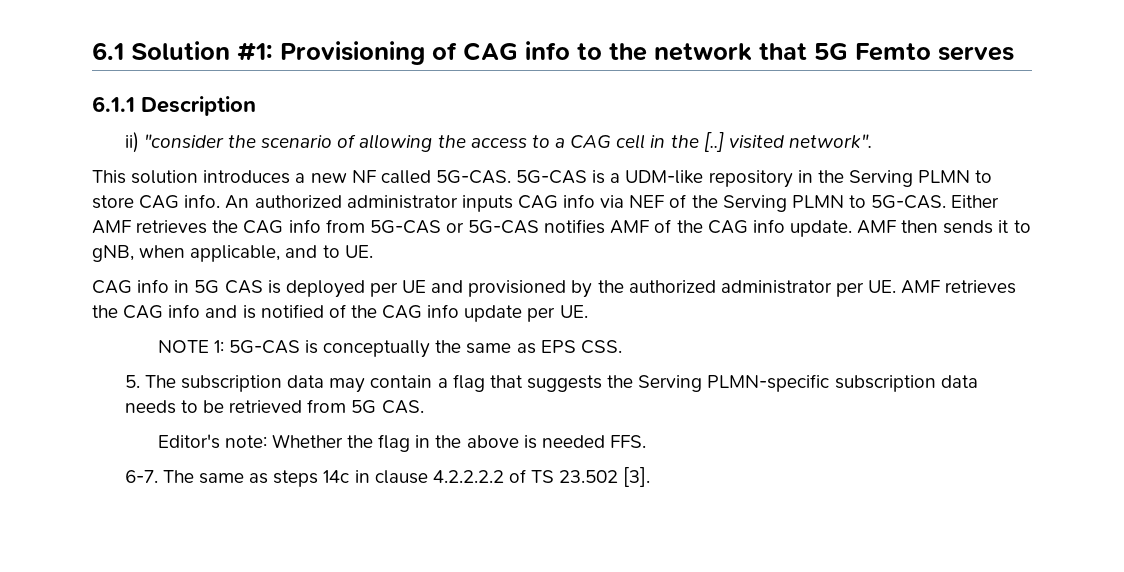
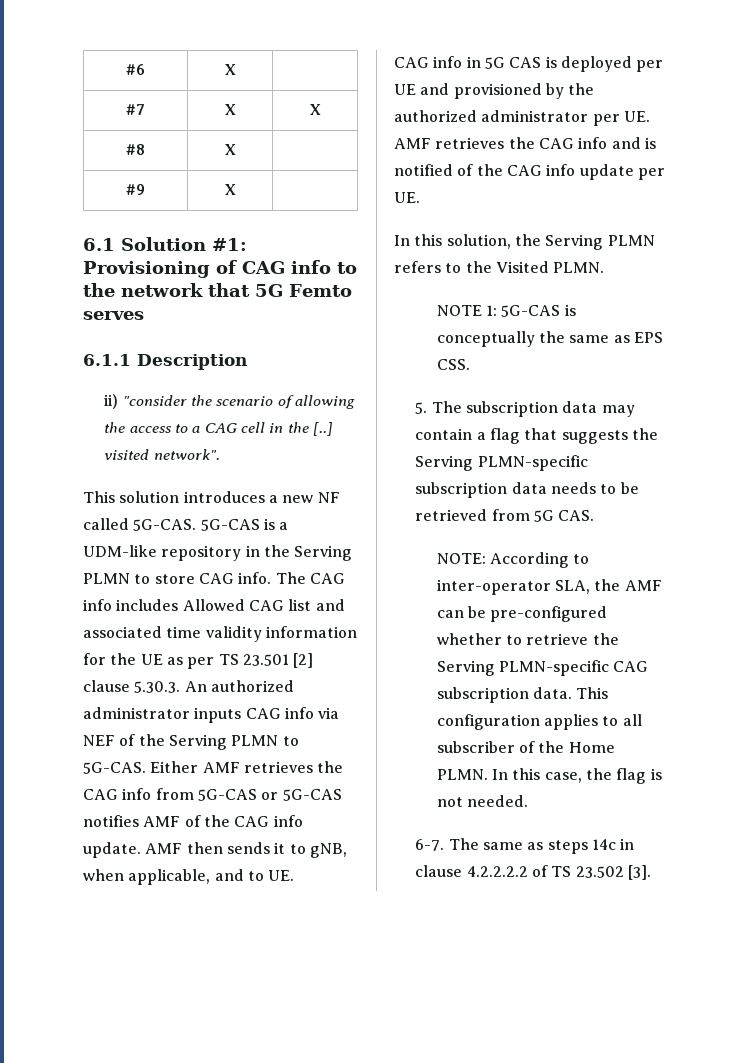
(92, 51) none -> [126,64,145,75] [224,64,236,75] [126,104,145,115] [224,104,236,115] [309,104,321,115] [126,144,145,155] [224,144,236,155] [126,184,145,195] [224,184,236,195] #6 | X | // #7 | X | X // #8 | X | // #9 | X | //
(221, 201) none -> [275,572,345,584] [83,599,345,611] [83,626,357,642] [83,653,314,669] [83,680,181,693] The CAG info includes Allowed CAG list and associated time validity information for the UE as per TS 23.501 [2] clause 5.30.3.
(588, 311) none -> [394,234,655,250] [394,261,605,273] // In this solution, the Serving PLMN refers to the Visited PLMN.
[157,434,646,452] Editor's note: Whether the flag in the above is needed FFS. -> [436,552,590,568] [436,579,662,595] [436,606,608,622] [436,633,619,645] [436,660,649,676] [436,687,609,703] [436,714,642,730] [436,741,615,753] [436,768,662,784] [436,795,529,807] NOTE: According to inter-operator SLA, the AMF can be pre-configured whether to retrieve the Serving PLMN-specific CAG subscription data. This configuration applies to all subscriber of the Home PLMN. In this case, the flag is not needed.

